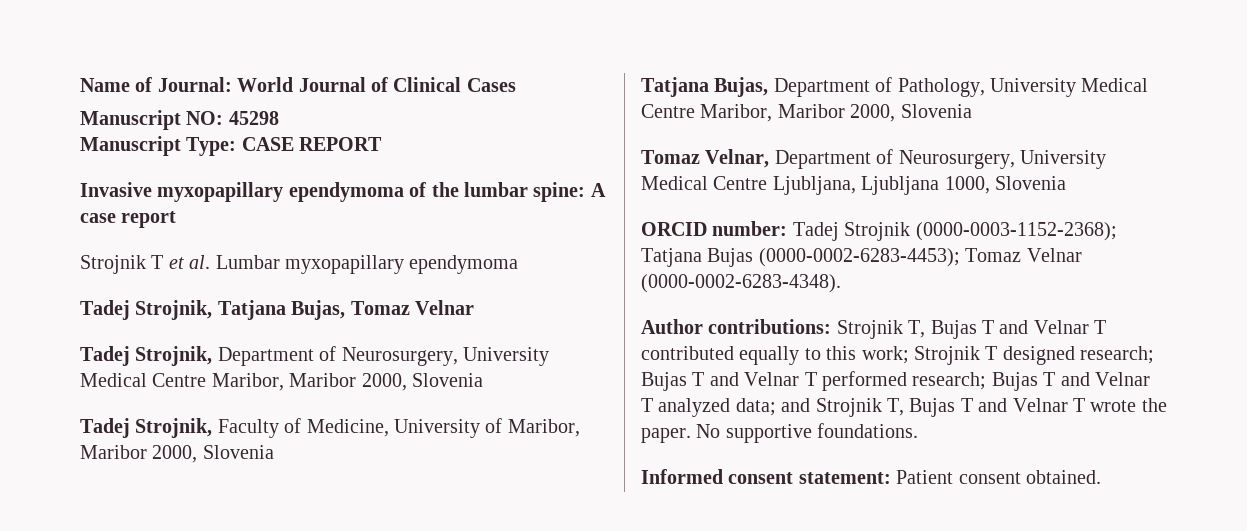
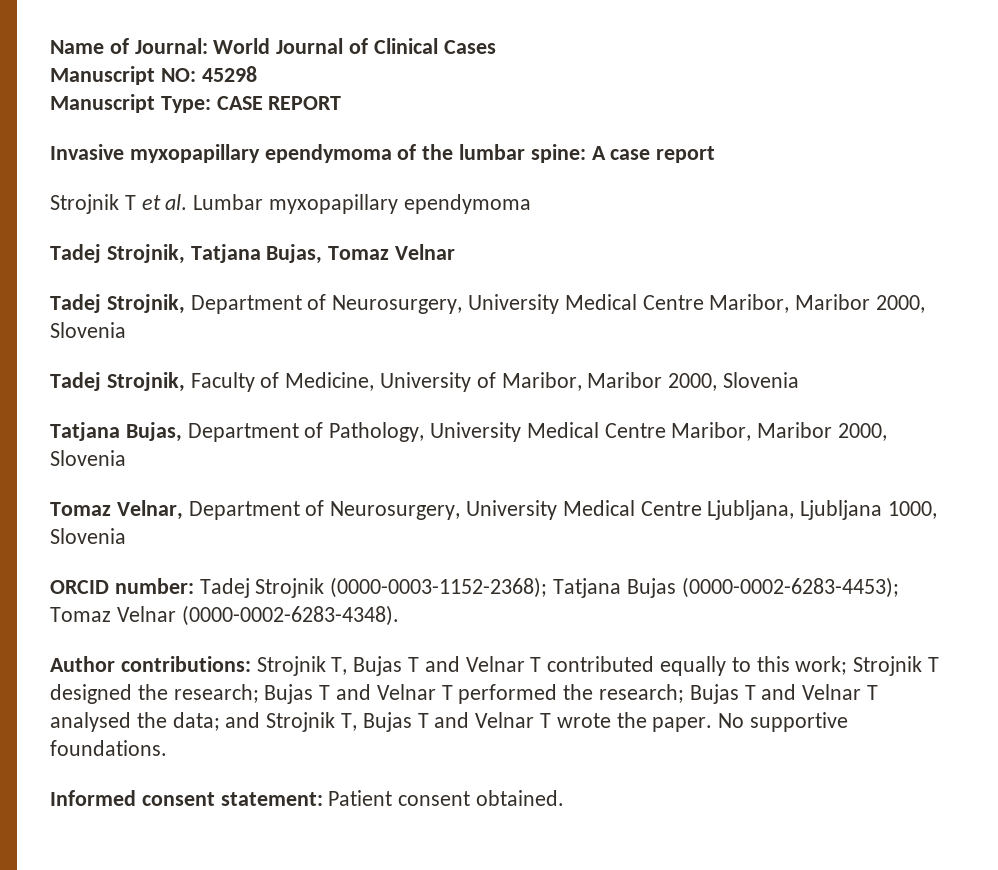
(1075, 355) none -> [137,684,168,700] the
[912,372,1150,391] [641,398,731,417] research; Bujas T and Velnar T analyzed -> [563,684,879,704] [50,712,167,732] the research; Bujas T and Velnar T analysed the

